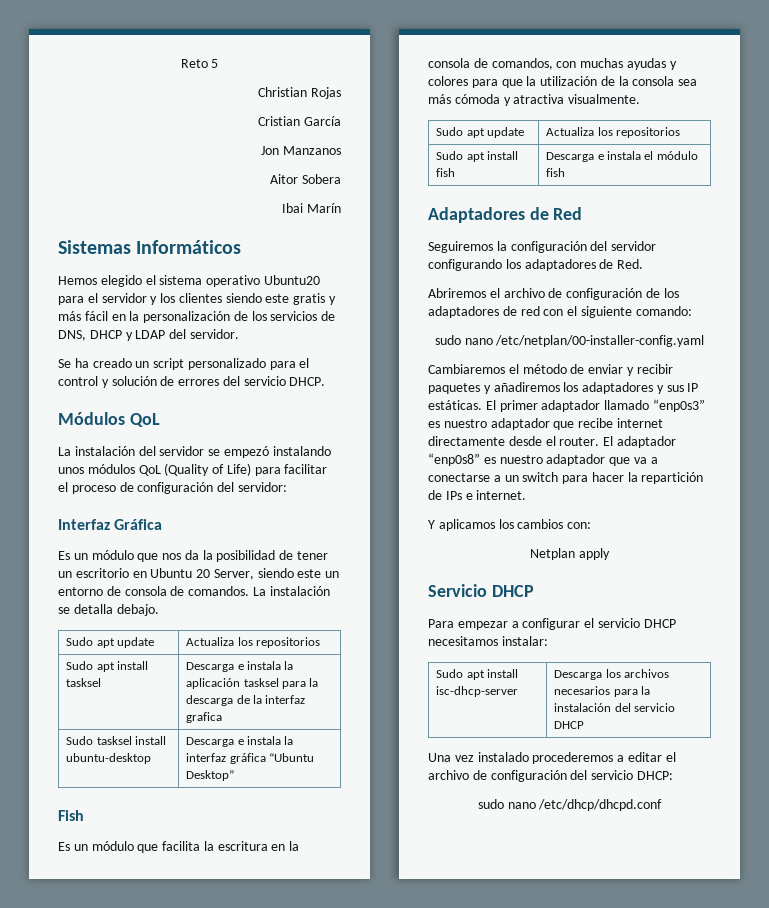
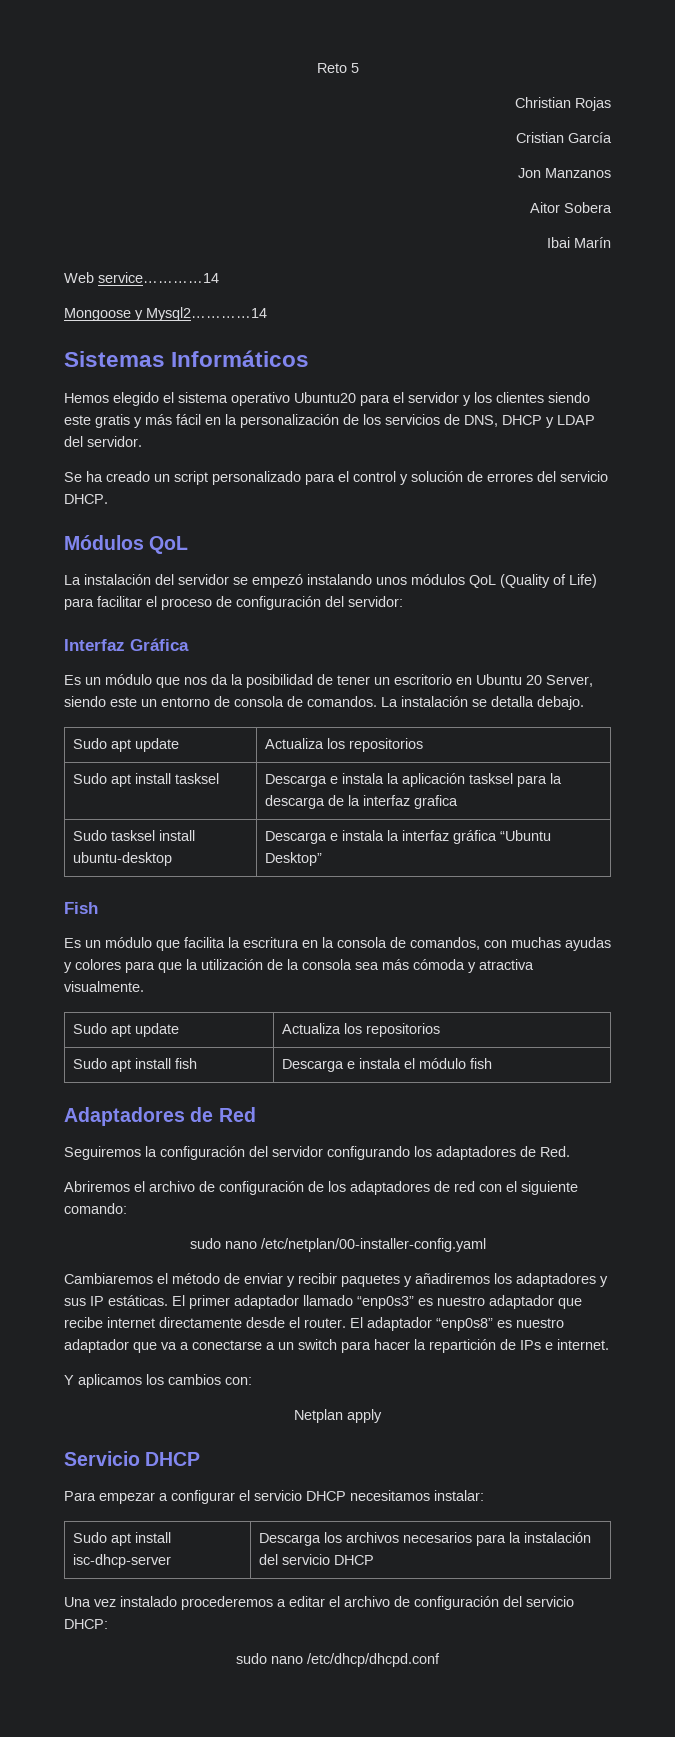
(341, 208) none -> [64,272,219,283] [64,307,267,321] // Web service…………14 // Mongoose y Mysql2…………14

